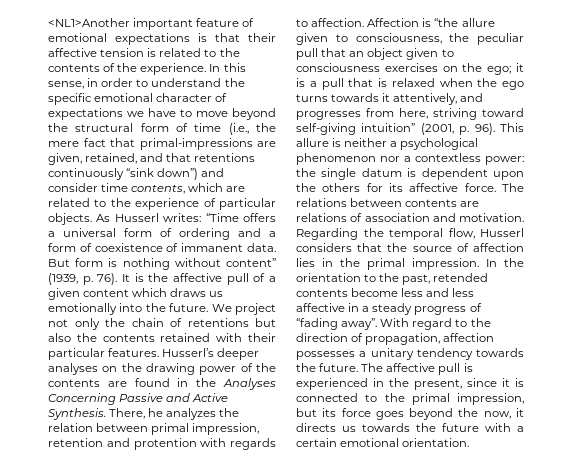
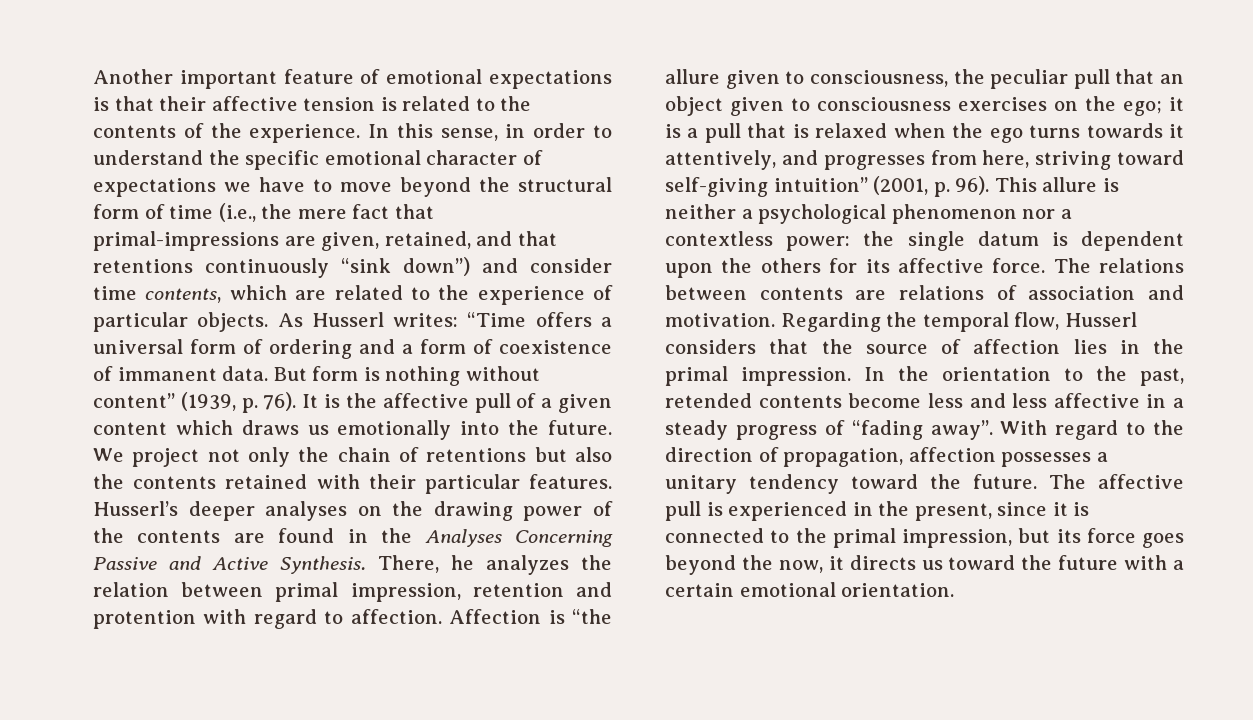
[48,18,130,27] <NL1>Another -> [93,69,173,84] Another
[230,438,276,450] regards -> [253,609,317,629] regard
[476,348,524,357] towards -> [851,474,918,489] toward
[362,423,410,432] towards -> [948,555,1016,570] toward

